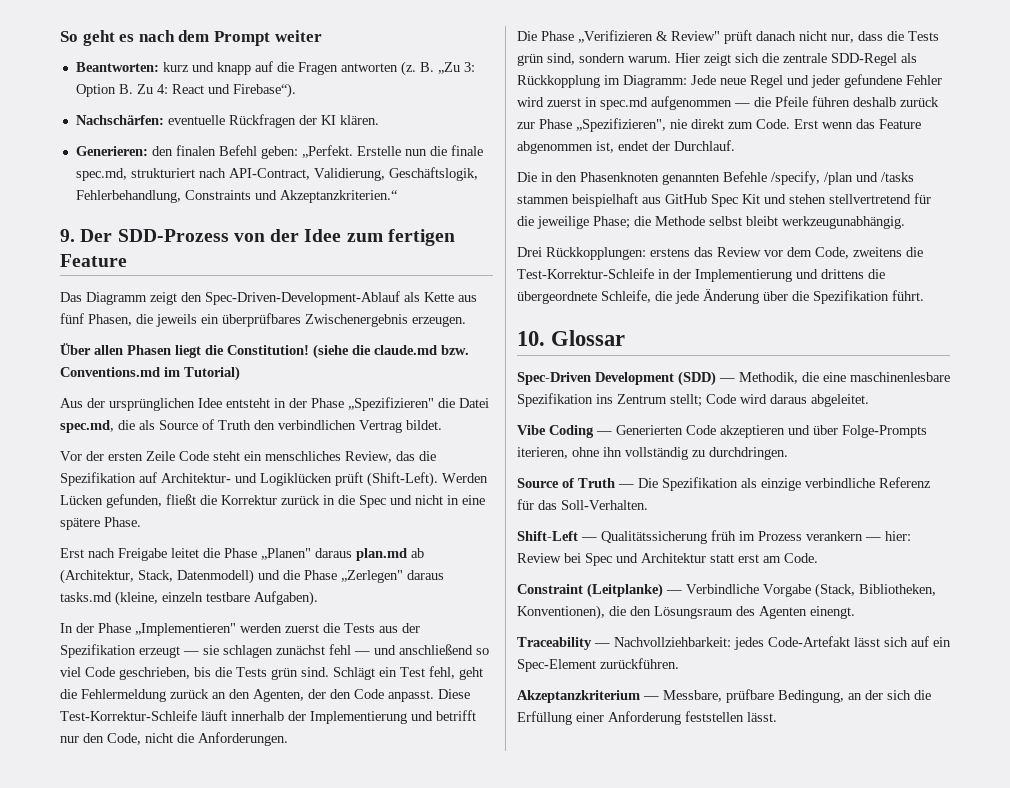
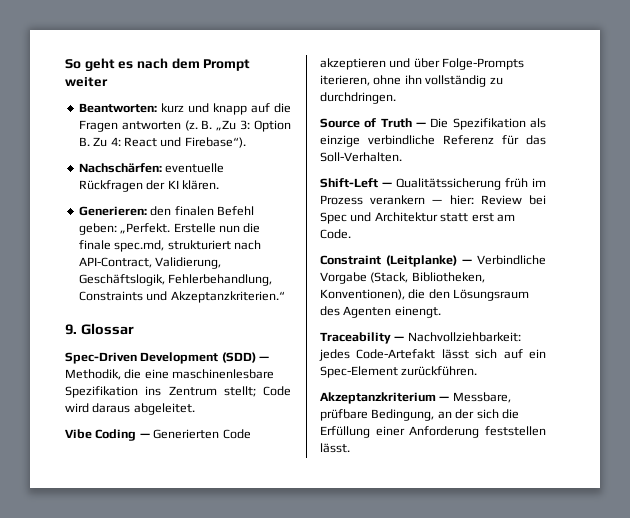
[80,229,455,246] [60,254,127,267] [60,291,477,305] [60,313,466,327] [60,343,469,359] [60,366,240,381] [60,397,489,411] [60,419,442,433] [60,451,436,463] [60,472,488,487] [60,494,485,508] [60,517,141,530] [60,548,424,561] [60,569,444,584] [60,591,318,606] [60,623,420,636] [60,644,489,658] [60,666,483,680] [60,689,470,702] [60,710,476,724] [60,732,288,746] [517,30,939,44] [517,53,917,66] [517,74,942,88] [517,96,939,110] [517,118,921,132] [517,140,735,154] [517,171,914,185] [517,193,931,207] [517,216,905,229] [517,247,923,260] [517,268,885,282] [517,289,924,304] [517,331,545,346] Der SDD-Prozess von der Idee zum fertigen Feature // Das Diagramm zeigt den Spec-Driven-Development-Ablauf als Kette aus fünf Phasen, die jeweils ein überprüfbares Zwischenergebnis erzeugen. // Über allen Phasen liegt die Constitution! (siehe die claude.md bzw. Conventions.md im Tutorial) // Aus der ursprünglichen Idee entsteht in der Phase „Spezifizieren" die Datei spec.md, die als Source of Truth den verbindlichen Vertrag bildet. // Vor der ersten Zeile Code steht ein menschliches Review, das die Spezifikation auf Architektur- und Logiklücken prüft (Shift-Left). Werden Lücken gefunden, fließt die Korrektur zurück in die Spec und nicht in eine spätere Phase. // Erst nach Freigabe leitet die Phase „Planen" daraus plan.md ab (Architektur, Stack, Datenmodell) und die Phase „Zerlegen" daraus tasks.md (kleine, einzeln testbare Aufgaben). // In der Phase „Implementieren" werden zuerst die Tests aus der Spezifikation erzeugt — sie schlagen zunächst fehl — und anschließend so viel Code geschrieben, bis die Tests grün sind. Schlägt ein Test fehl, geht die Fehlermeldung zurück an den Agenten, der den Code anpasst. Diese Test-Korrektur-Schleife läuft innerhalb der Implementierung und betrifft nur den Code, nicht die Anforderungen. // Die Phase „Verifizieren & Review" prüft danach nicht nur, dass die Tests grün sind, sondern warum. Hier zeigt sich die zentrale SDD-Regel als Rückkopplung im Diagramm: Jede neue Regel und jeder gefundene Fehler wird zuerst in spec.md aufgenommen — die Pfeile führen deshalb zurück zur Phase „Spezifizieren", nie direkt zum Code. Erst wenn das Feature abgenommen ist, endet der Durchlauf. // Die in den Phasenknoten genannten Befehle /specify, /plan und /tasks stammen beispielhaft aus GitHub Spec Kit und stehen stellvertretend für die jeweilige Phase; die Methode selbst bleibt werkzeugunabhängig. // Drei Rückkopplungen: erstens das Review vor dem Code, zweitens die Test-Korrektur-Schleife in der Implementierung und drittens die übergeordnete Schleife, die jede Änderung über die Spezifikation führt. // 10. -> (77, 329) none

